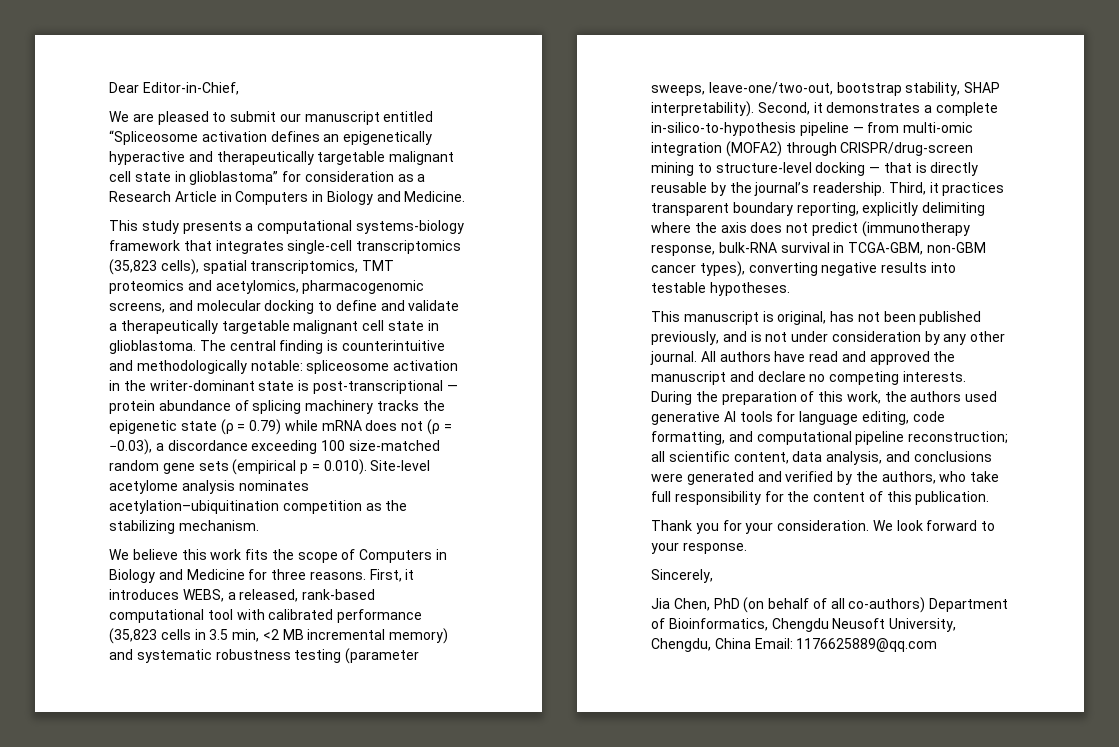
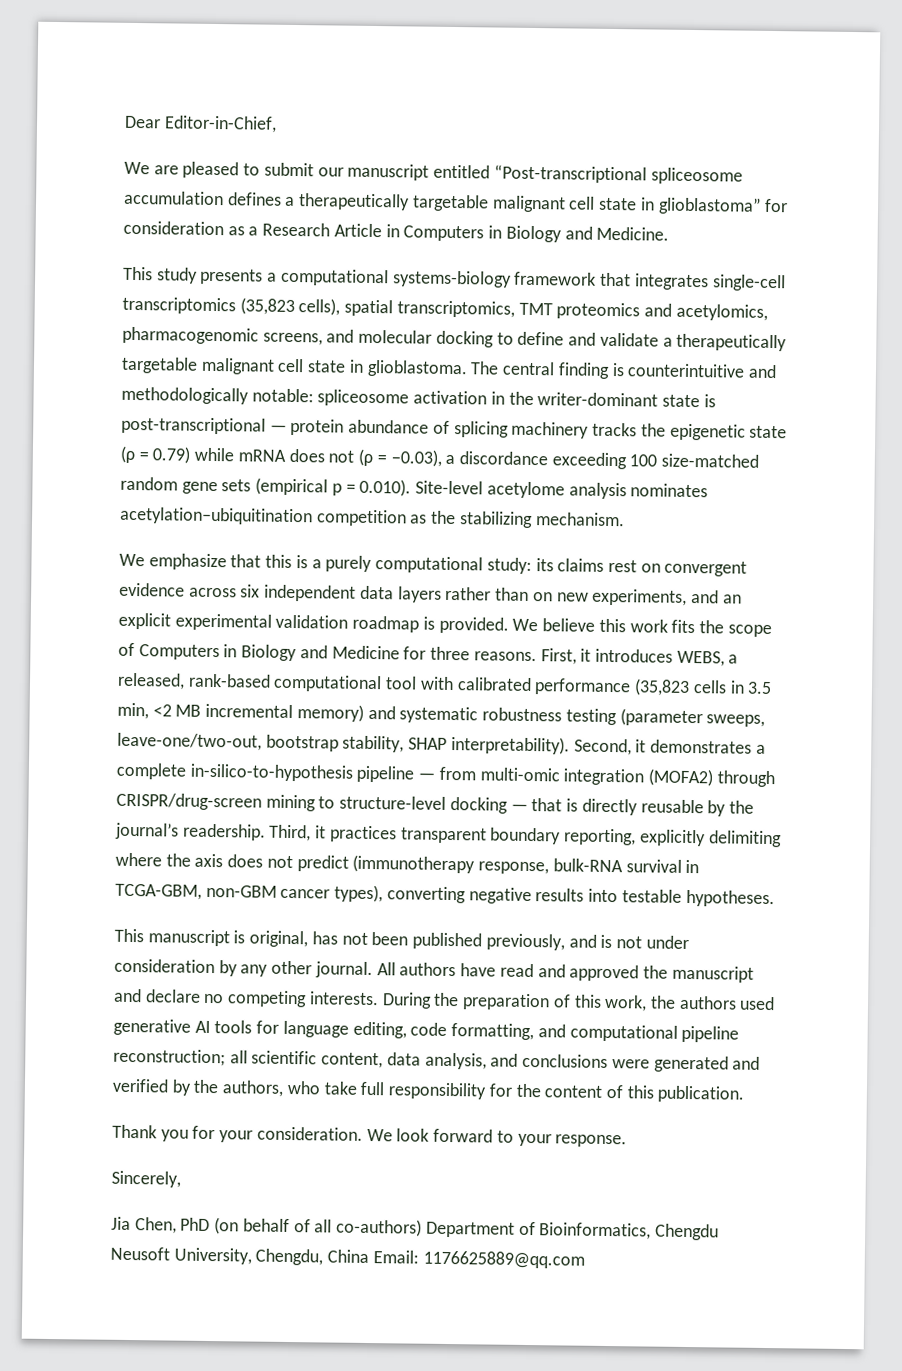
[109,130,433,145] [109,151,213,165] “Spliceosome activation defines an epigenetically hyperactive and -> [493,164,743,185] [124,190,296,207] “Post-transcriptional spliceosome accumulation defines a
(129, 554) none -> [148,553,748,577] [119,582,742,606] [118,612,539,634] emphasize that this is a purely computational study: its claims rest on convergent evidence across six independent data layers rather than on new experiments, and an explicit experimental validation roadmap is provided. We

